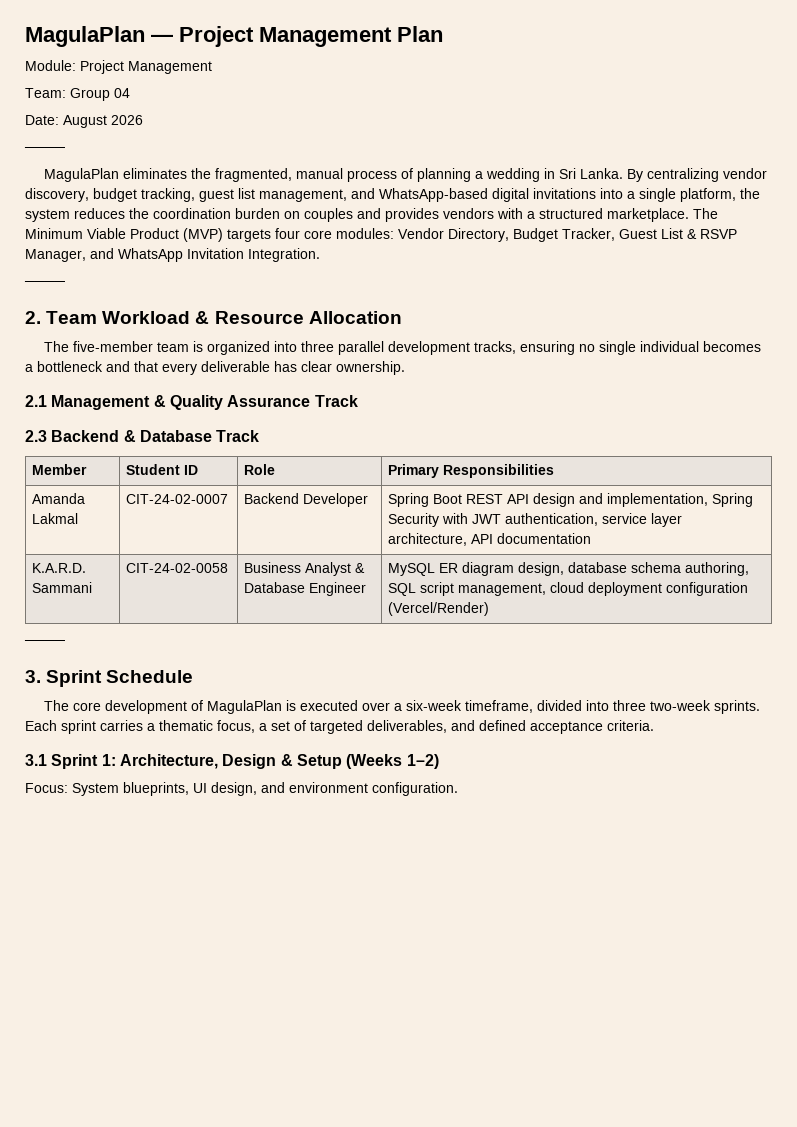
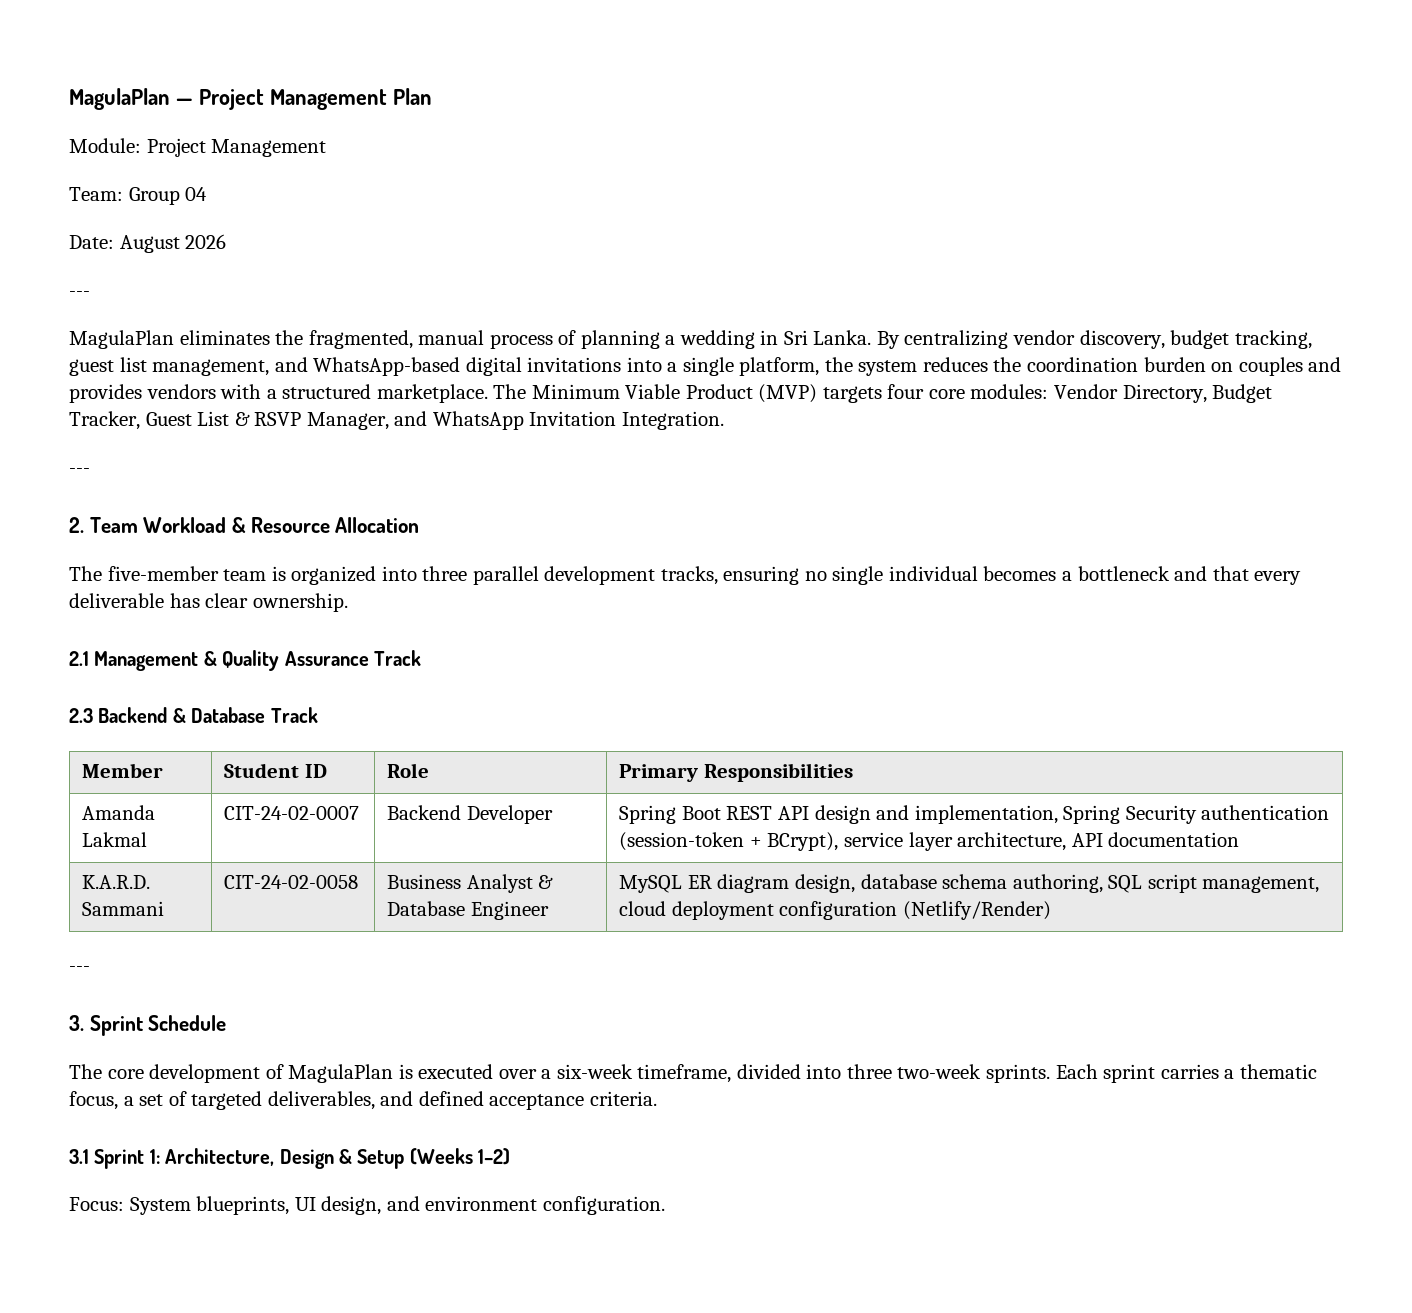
[24,147,65,152] ──── -> [69,291,90,297] ---
[24,281,65,286] ──── -> [69,468,90,474] ---
[442,513,599,526] with JWT authentication, -> [1201,805,1330,820] [619,832,839,851] authentication (session-token + BCrypt),
[388,602,490,616] [24,640,65,645] (Vercel/Render) // ──── -> [903,901,1052,920] [69,966,90,972] (Netlify/Render) // ---

